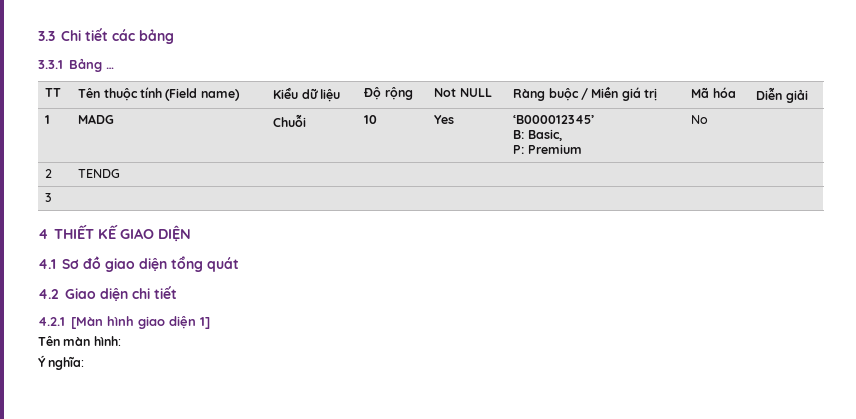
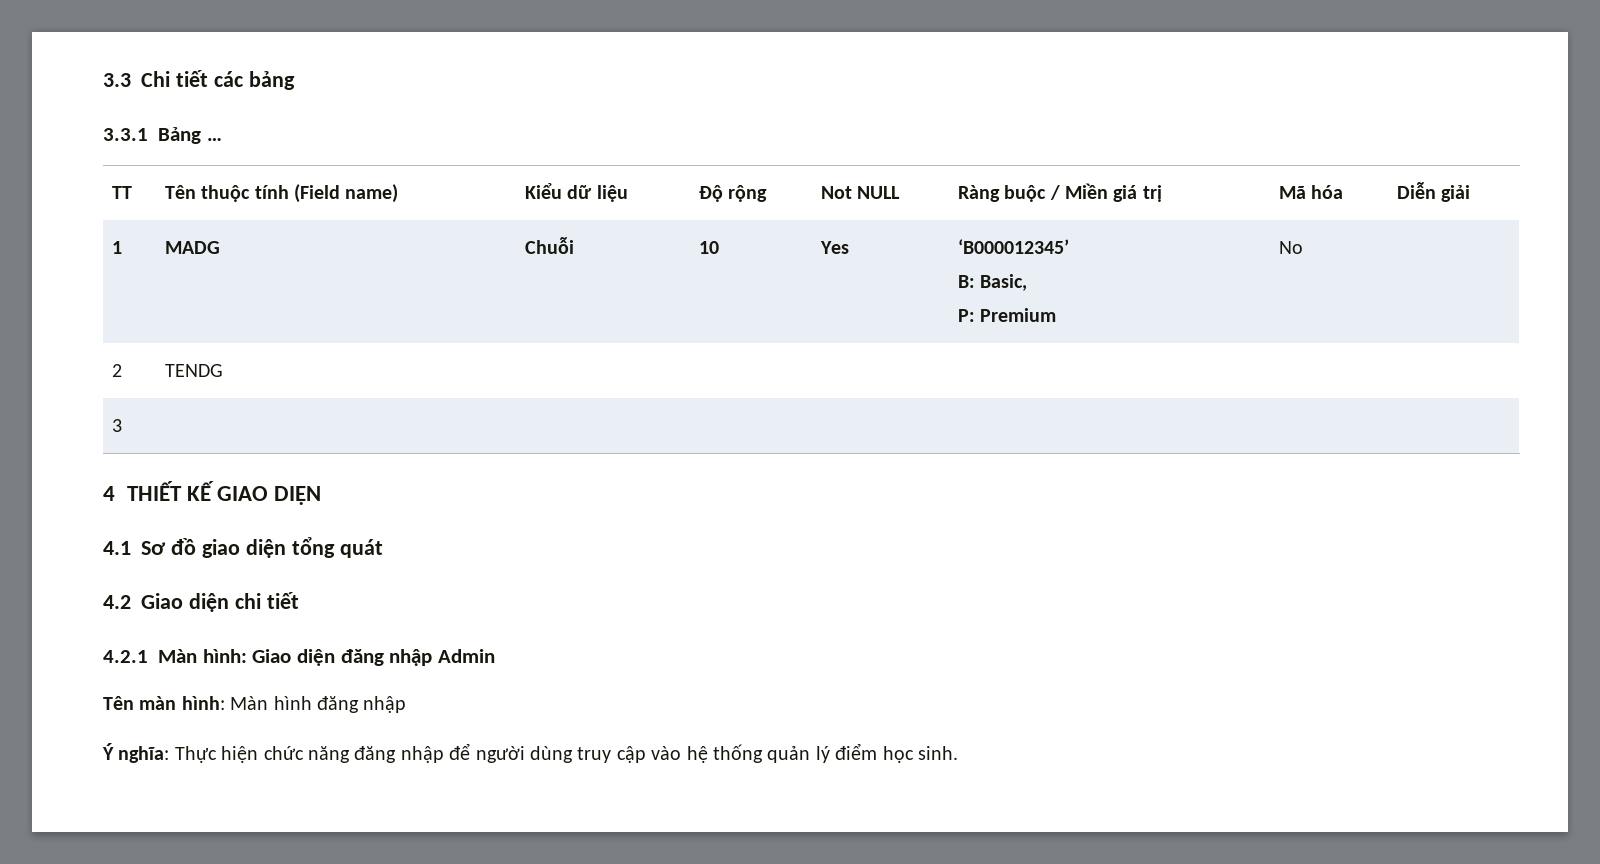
[71,316,211,329] [38,336,121,346] [38,355,85,370] [Màn hình giao diện 1] // Tên màn hình: // Ý nghĩa: -> [158,649,496,666] [103,696,407,713] [102,743,958,763] Màn hình: Giao diện đăng nhập Admin // Tên màn hình: Màn hình đăng nhập // Ý nghĩa: Thực hiện chức năng đăng nhập để người dùng truy cập vào hệ thống quản lý điểm học sinh.

